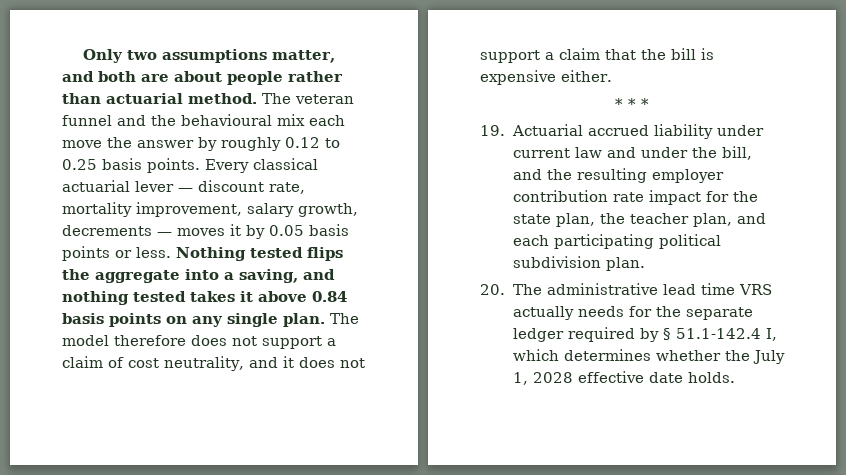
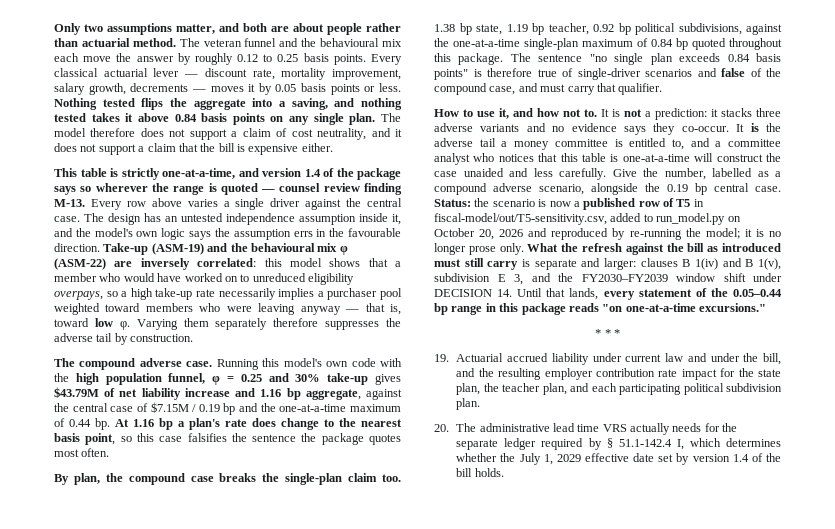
(612, 76) none -> [54,168,401,180] [54,183,403,195] [54,198,402,210] [54,213,401,225] [54,228,401,240] [54,243,348,255] [54,258,401,270] [54,273,354,285] [54,288,402,300] [54,303,402,315] [54,318,401,330] [54,333,194,345] [54,358,403,370] [54,373,402,385] [54,387,403,400] [54,402,401,415] [54,418,402,430] [54,433,402,445] [54,448,110,457] [54,473,401,485] [434,23,782,35] [434,38,782,50] [434,53,781,65] [434,68,781,80] [434,83,663,95] [434,108,781,120] [434,123,781,135] [434,138,781,150] [434,153,781,165] [434,168,781,180] [434,183,781,195] [434,198,704,210] [434,213,741,225] [434,228,781,240] [434,243,781,255] [434,258,781,270] [434,273,782,285] [434,288,782,300] [434,303,766,315] // This table is strictly one-at-a-time, and version 1.4 of the package says so wherever the range is quoted — counsel review finding M-13. Every row above varies a single driver against the central case. The design has an untested independence assumption inside it, and the model's own logic says the assumption errs in the favourable direction. Take-up (ASM-19) and the behavioural mix φ (ASM-22) are inversely correlated: this model shows that a member who would have worked on to unreduced eligibility overpays, so a high take-up rate necessarily implies a purchaser pool weighted toward members who were leaving anyway — that is, toward low φ. Varying them separately therefore suppresses the adverse tail by construction. // The compound adverse case. Running this model's own code with the high population funnel, φ = 0.25 and 30% take-up gives $43.79M of net liability increase and 1.16 bp aggregate, against the central case of $7.15M / 0.19 bp and the one-at-a-time maximum of 0.44 bp. At 1.16 bp a plan's rate does change to the nearest basis point, so this case falsifies the sentence the package quotes most often. // By plan, the compound case breaks the single-plan claim too. 1.38 bp state, 1.19 bp teacher, 0.92 bp political subdivisions, against the one-at-a-time single-plan maximum of 0.84 bp quoted throughout this package. The sentence "no single plan exceeds 0.84 basis points" is therefore true of single-driver scenarios and false of the compound case, and must carry that qualifier. // How to use it, and how not to. It is not a prediction: it stacks three adverse variants and no evidence says they co-occur. It is the adverse tail a money committee is entitled to, and a committee analyst who notices that this table is one-at-a-time will construct the case unaided and less carefully. Give the number, labelled as a compound adverse scenario, alongside the 0.19 bp central case. Status: the scenario is now a published row of T5 in fiscal-model/out/T5-sensitivity.csv, added to run_model.py on October 20, 2026 and reproduced by re-running the model; it is no longer prose only. What the refresh against the bill as introduced must still carry is separate and larger: clauses B 1(iv) and B 1(v), subdivision E 3, and the FY2030–FY2039 window shift under DECISION 14. Until that lands, every statement of the 0.05–0.44 bp range in this package reads "on one-at-a-time excursions."
[532,372,573,383] 2028 -> [556,454,581,462] 2029
(683, 377) none -> [658,453,782,465] [456,468,473,477] set by version 1.4 of the bill

